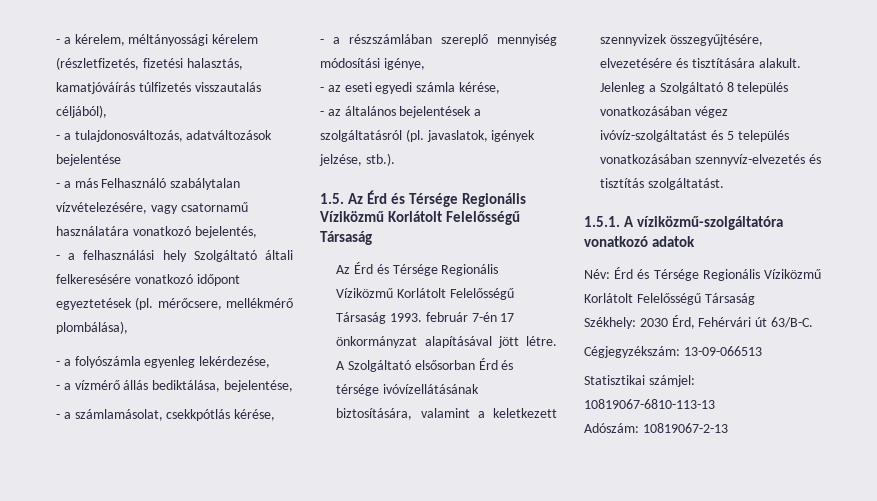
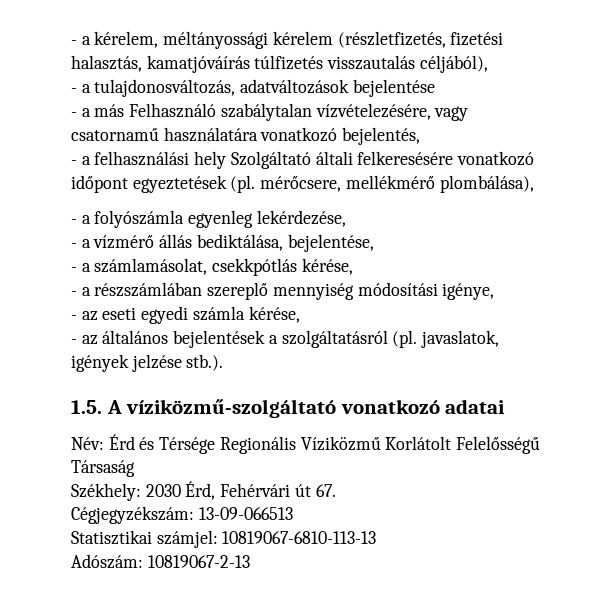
[319,154,362,166] jelzése, -> [131,354,182,372] jelzése
[348,190,527,207] [320,211,521,225] [320,231,372,245] [336,262,499,276] [336,288,514,300] [336,312,515,324] [336,336,557,348] [336,358,514,372] [336,384,480,396] [336,408,557,420] [600,34,764,46] [600,58,801,68] [600,82,789,94] [600,106,729,118] [600,130,789,142] [600,154,821,166] [600,178,725,190] [584,216,784,230] [584,236,696,247] Az Érd és Térsége Regionális Víziközmű Korlátolt Felelősségű Társaság // Az Érd és Térsége Regionális Víziközmű Korlátolt Felelősségű Társaság 1993. február 7-én 17 önkormányzat alapításával jött létre. A Szolgáltató elsősorban Érd és térsége ivóvízellátásának biztosítására, valamint a keletkezett szennyvizek összegyűjtésére, elvezetésére és tisztítására alakult. Jelenleg a Szolgáltató 8 település vonatkozásában végez ivóvíz-szolgáltatást és 5 település vonatkozásában szennyvíz-elvezetés és tisztítás szolgáltatást. // 1.5.1. A víziközmű-szolgáltatóra vonatkozó adatok -> [106,399,506,418] A víziközmű-szolgáltató vonatkozó adatai
[770,317,813,328] 63/B-C. -> [315,484,336,497] 67.

